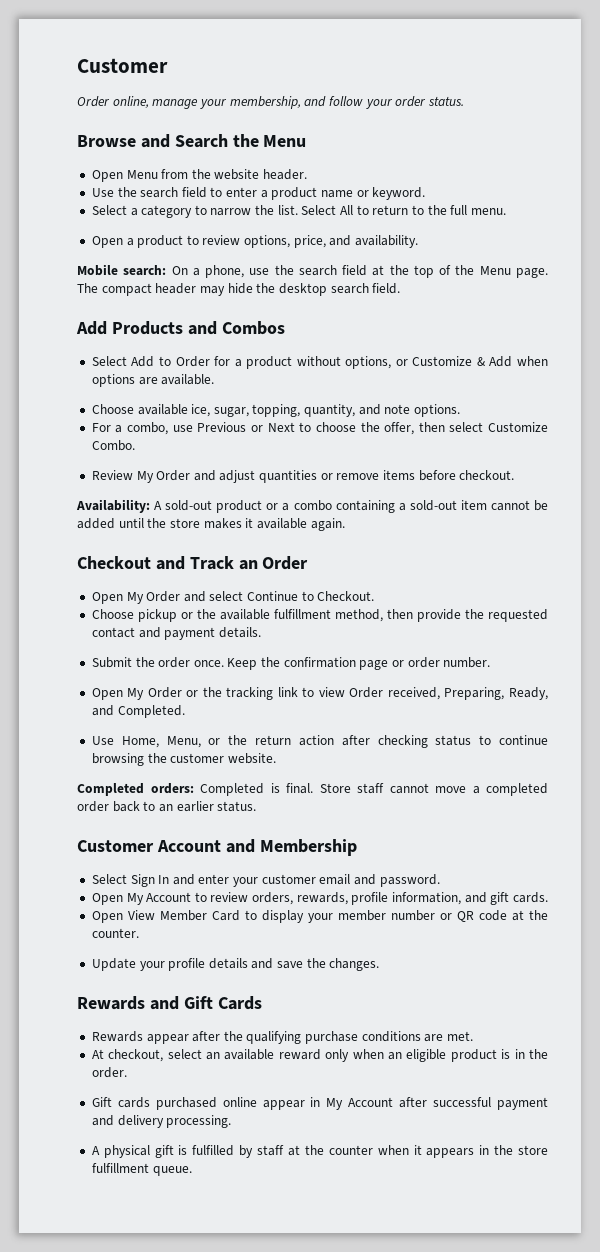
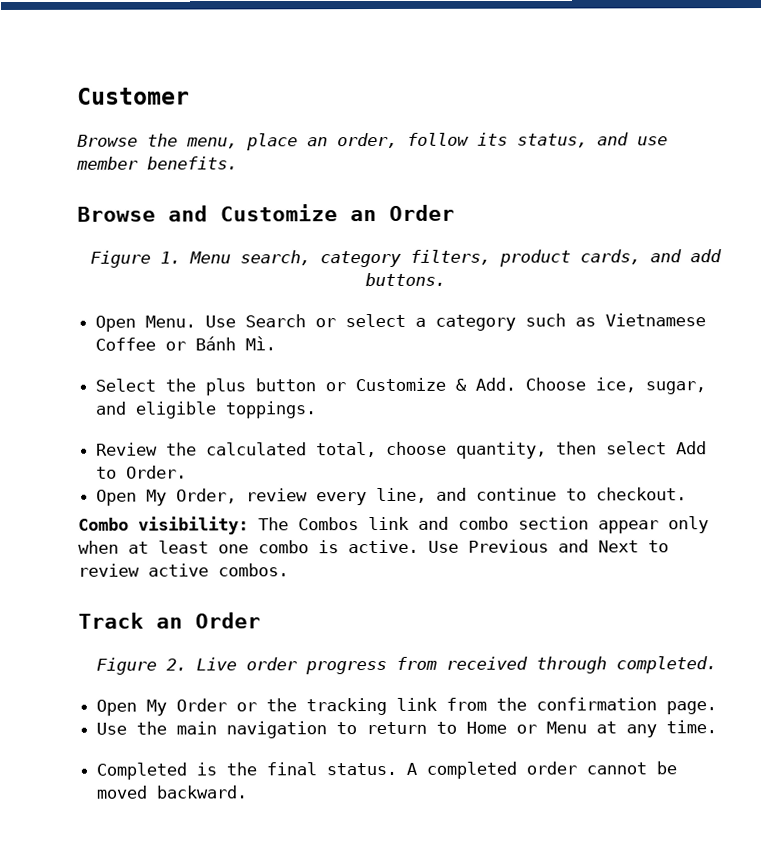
[77,96,464,109] [77,134,307,148] [91,169,308,182] [91,187,426,200] [91,205,506,218] [91,235,419,248] [77,264,548,278] [77,283,401,296] [76,321,285,335] [91,356,549,369] [91,374,215,387] [91,404,461,417] [91,422,548,435] [91,440,135,451] [91,470,515,483] [76,499,548,513] [77,518,345,531] [77,556,309,570] [91,591,375,604] [91,609,548,622] [91,627,261,640] [91,657,491,670] Order online, manage your membership, and follow your order status. // Browse and Search the Menu // Open Menu from the website header. // Use the search field to enter a product name or keyword. // Select a category to narrow the list. Select All to return to the full menu. // Open a product to review options, price, and availability. // Mobile search: On a phone, use the search field at the top of the Menu page. The compact header may hide the desktop search field. // Add Products and Combos // Select Add to Order for a product without options, or Customize & Add when options are available. // Choose available ice, sugar, topping, quantity, and note options. // For a combo, use Previous or Next to choose the offer, then select Customize Combo. // Review My Order and adjust quantities or remove items before checkout. // Availability: A sold-out product or a combo containing a sold-out item cannot be added until the store makes it available again. // Checkout and Track an Order // Open My Order and select Continue to Checkout. // Choose pickup or the available fulfillment method, then provide the requested contact and payment details. // Submit the order once. Keep the confirmation page or order number. -> [77,132,668,151] [76,156,238,170] [77,204,455,222] [90,249,722,268] [365,272,446,287] [95,313,707,332] [95,336,277,351] [95,377,707,396] [95,401,317,419] [96,441,708,459] [96,465,188,479] [96,487,688,506] [78,516,709,535] [78,539,669,554] [78,563,289,577] [78,612,261,629] [96,656,717,675] Browse the menu, place an order, follow its status, and use member benefits. // Browse and Customize an Order // Figure 1. Menu search, category filters, product cards, and add buttons. // Open Menu. Use Search or select a category such as Vietnamese Coffee or Bánh Mì. // Select the plus button or Customize & Add. Choose ice, sugar, and eligible toppings. // Review the calculated total, choose quantity, then select Add to Order. // Open My Order, review every line, and continue to checkout. // Combo visibility: The Combos link and combo section appear only when at least one combo is active. Use Previous and Next to review active combos. // Track an Order // Figure 2. Live order progress from received through completed.
[302,687,548,700] [91,705,185,718] [91,735,548,748] [91,753,276,766] [77,783,548,796] [77,801,257,812] [77,839,357,856] [91,874,440,887] [91,892,548,905] [91,910,548,923] [91,928,139,938] [91,958,380,971] [77,996,262,1010] [91,1031,474,1044] [91,1049,548,1062] [91,1067,127,1078] [91,1097,548,1110] [91,1115,232,1128] [91,1145,548,1158] [91,1163,192,1176] to view Order received, Preparing, Ready, and Completed. // Use Home, Menu, or the return action after checking status to continue browsing the customer website. // Completed orders: Completed is final. Store staff cannot move a completed order back to an earlier status. // Customer Account and Membership // Select Sign In and enter your customer email and password. // Open My Account to review orders, rewards, profile information, and gift cards. // Open View Member Card to display your member number or QR code at the counter. // Update your profile details and save the changes. // Rewards and Gift Cards // Rewards appear after the qualifying purchase conditions are met. // At checkout, select an available reward only when an eligible product is in the order. // Gift cards purchased online appear in My Account after successful payment and delivery processing. // A physical gift is fulfilled by staff at the counter when it appears in the store fulfillment queue. -> [446,697,718,715] [96,720,718,739] [96,761,678,780] [96,785,248,799] from the confirmation page. // Use the main navigation to return to Home or Menu at any time. // Completed is the final status. A completed order cannot be moved backward.

